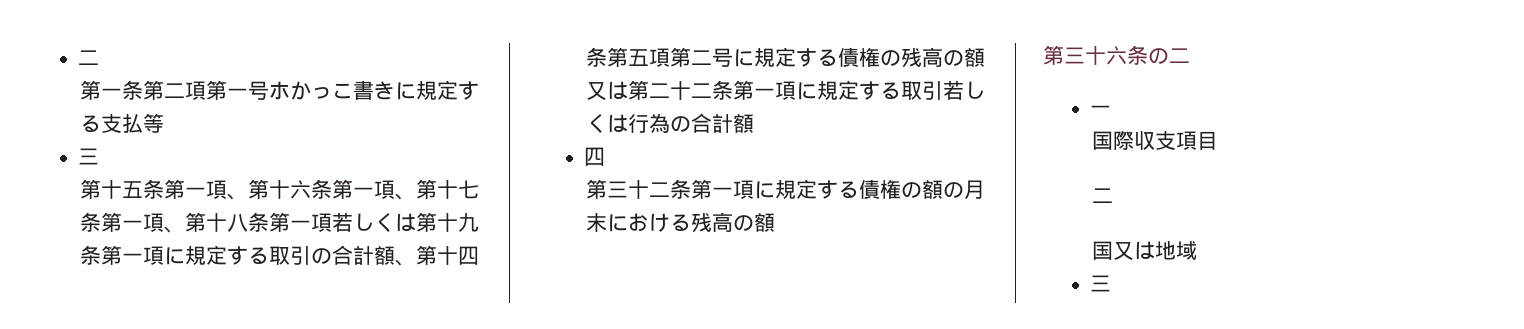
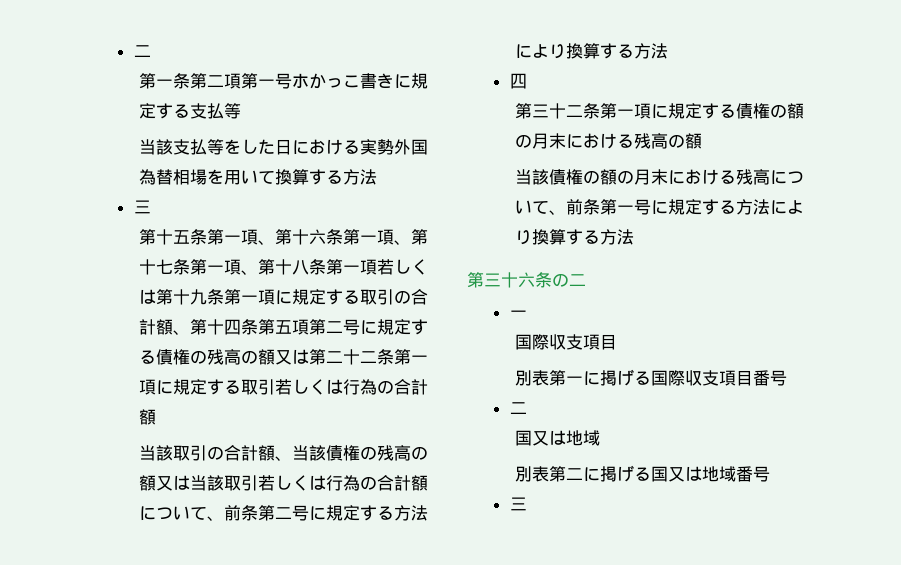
(165, 123) none -> [139,139,429,155] [139,169,378,185] // 当該支払等をした日における実勢外国為替相場を用いて換算する方法
(755, 123) none -> [139,445,429,461] [139,475,429,491] [139,505,429,521] [515,43,669,59] // 当該取引の合計額、当該債権の残高の額又は当該取引若しくは行為の合計額について、前条第二号に規定する方法により換算する方法
(776, 222) none -> [515,169,805,185] [515,199,805,215] [515,229,635,245] // 当該債権の額の月末における残高について、前条第一号に規定する方法により換算する方法
[1092,188,1114,203] [1092,241,1198,260] 二 // 国又は地域 -> [515,369,788,386] [509,402,527,414] [515,430,601,446] [515,465,771,482] 別表第一に掲げる国際収支項目番号 // 二 // 国又は地域 // 別表第二に掲げる国又は地域番号

